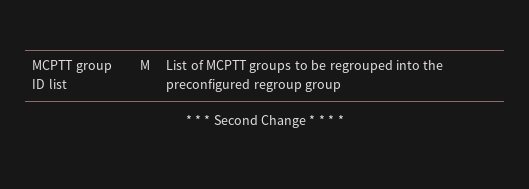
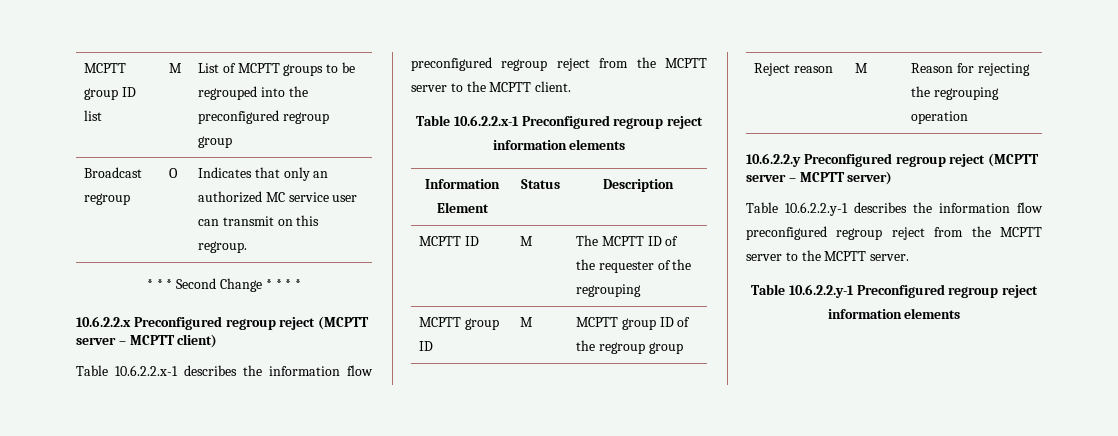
(341, 87) none -> [84,167,143,178] [84,193,131,205] [169,168,179,178] [198,167,329,181] [198,191,358,203] [198,215,320,226] [198,241,248,253] // Broadcast regroup | O | Indicates that only an authorized MC service user can transmit on this regroup.
(344, 120) none -> [76,316,370,330] [76,334,218,348] [76,365,373,376] [411,57,707,71] [411,81,572,92] [415,115,704,129] [492,139,626,150] [425,179,500,189] [436,202,489,213] [521,179,560,189] [602,179,674,192] [419,236,479,246] [520,236,534,246] [576,235,679,246] [576,259,692,273] [576,284,642,297] [419,317,499,330] [419,341,434,351] [520,317,534,327] [576,317,691,330] [576,340,683,354] [754,63,833,76] [855,63,869,73] [911,63,1030,76] [911,86,999,100] [911,111,969,124] [746,153,1040,167] [746,171,893,185] [746,202,1043,216] [746,226,1042,240] [746,250,910,261] [750,284,1039,298] [827,308,961,319] // 10.6.2.2.x Preconfigured regroup reject (MCPTT server – MCPTT client) // Table 10.6.2.2.x-1 describes the information flow preconfigured regroup reject from the MCPTT server to the MCPTT client. // Table 10.6.2.2.x-1 Preconfigured regroup reject information elements // Information Element | Status | Description // MCPTT ID | M | The MCPTT ID of the requester of the regrouping // MCPTT group ID | M | MCPTT group ID of the regroup group // Reject reason | M | Reason for rejecting the regrouping operation // 10.6.2.2.y Preconfigured regroup reject (MCPTT server – MCPTT server) // Table 10.6.2.2.y-1 describes the information flow preconfigured regroup reject from the MCPTT server to the MCPTT server. // Table 10.6.2.2.y-1 Preconfigured regroup reject information elements

